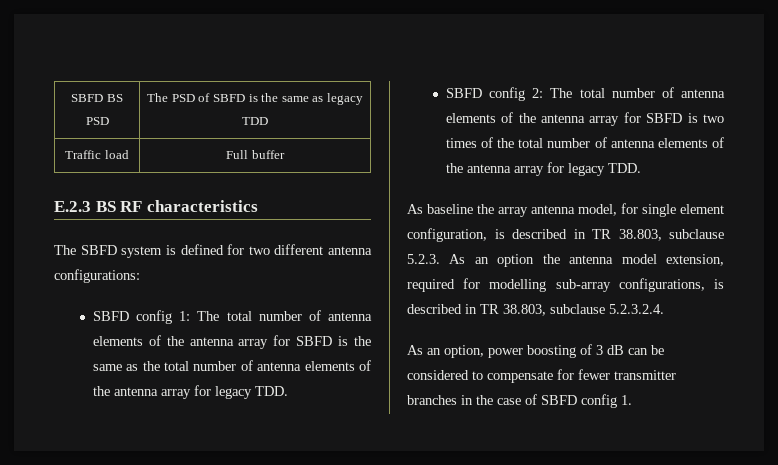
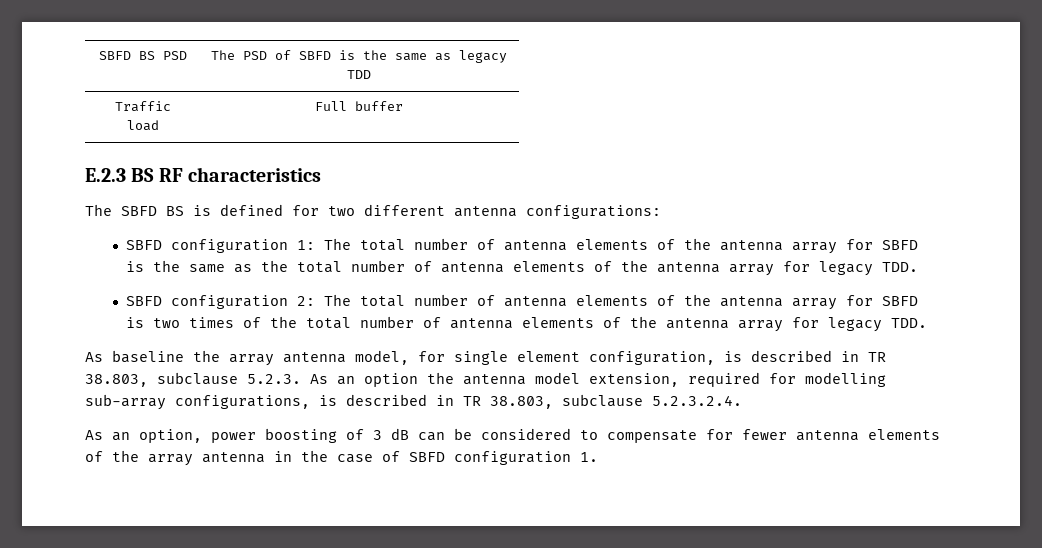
[121,246,163,258] system -> [166,206,184,216] BS
[136,310,173,324] config -> [171,239,289,253] configuration
[489,87,526,101] config -> [171,295,289,309] configuration
[614,370,676,380] [407,395,457,405] transmitter branches -> [796,429,940,441] [85,450,265,466] antenna elements of the array antenna
[581,394,617,408] config -> [454,451,571,465] configuration

